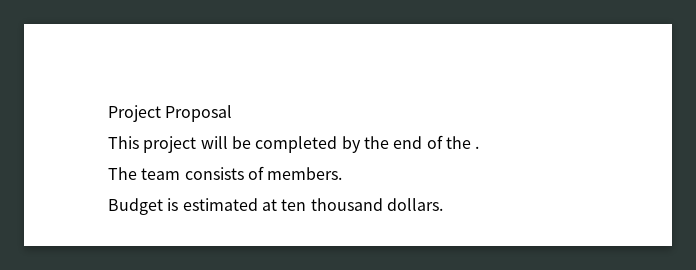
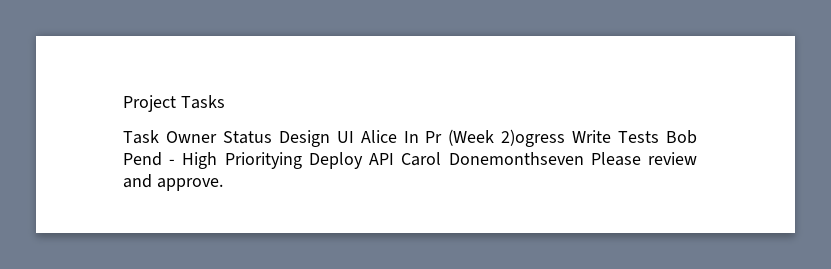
[165,105,233,122] [108,135,480,153] [108,166,343,180] [108,198,443,215] Proposal // This project will be completed by the end of the . // The team consists of members. // Budget is estimated at ten thousand dollars. -> [180,95,225,109] [123,129,698,147] [123,152,697,169] [123,174,223,191] Tasks // Task Owner Status Design UI Alice In Pr (Week 2)ogress Write Tests Bob Pend - High Prioritying Deploy API Carol Donemonthseven Please review and approve.

